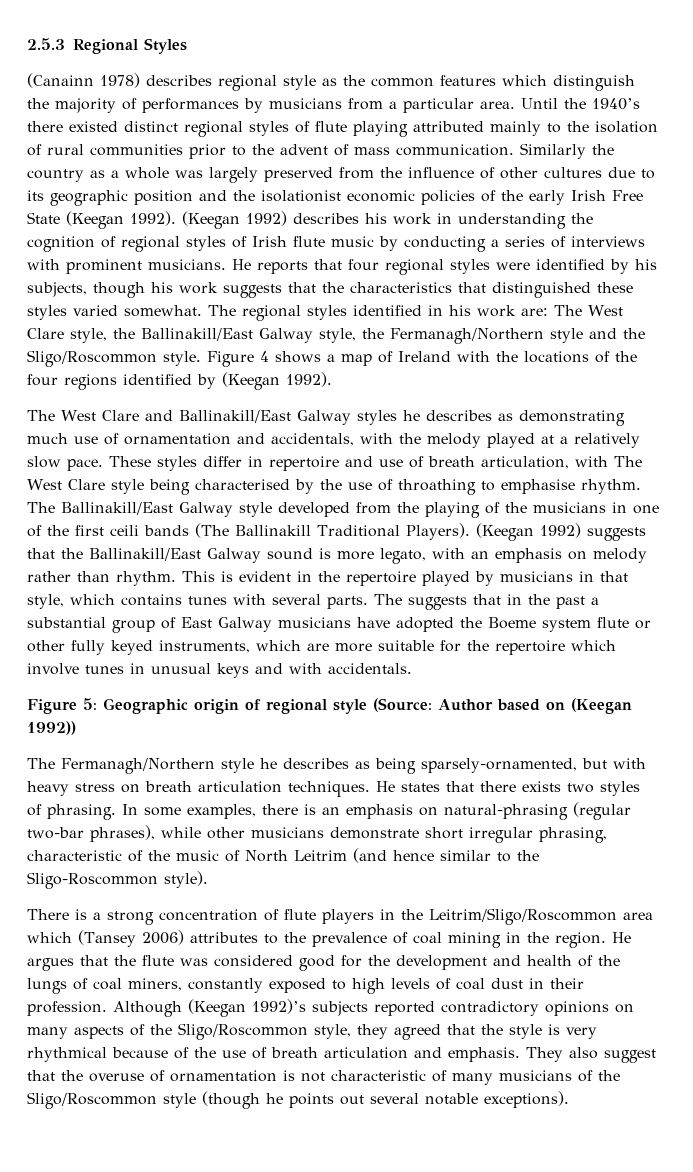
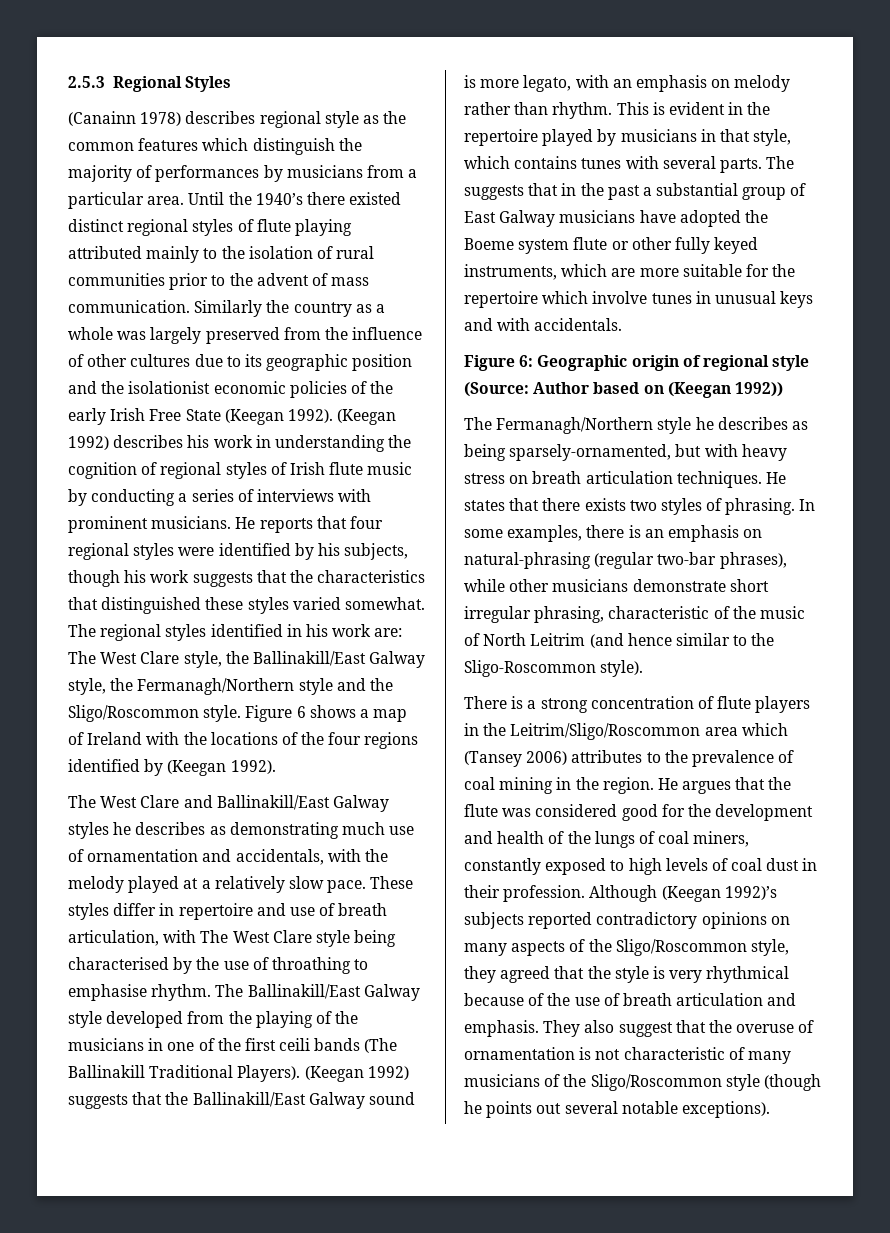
[260,351,269,362] 4 -> [296,706,306,718] 6
[83,698,97,710] 5: -> [519,355,534,367] 6:

